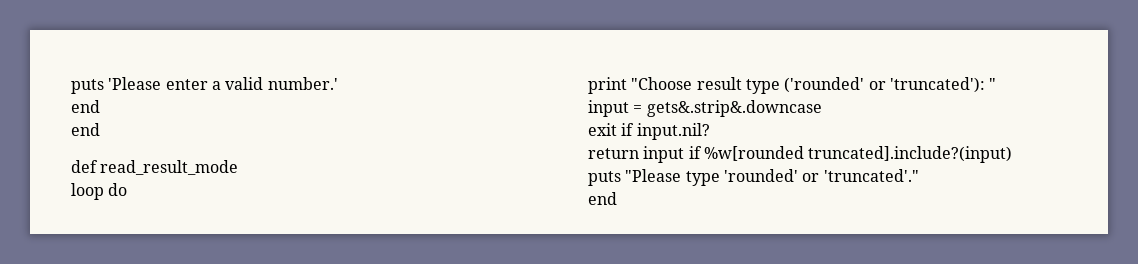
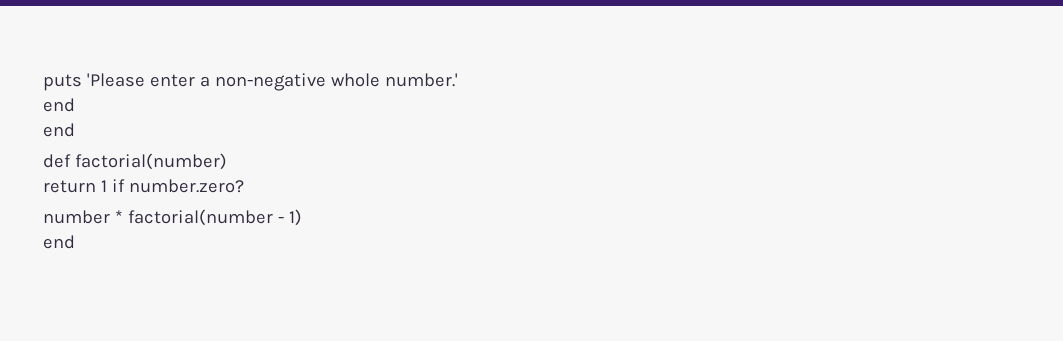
[225,77,264,90] valid -> [214,73,380,91] non-negative whole
[100,160,239,175] [71,183,128,200] [588,77,997,94] [588,100,822,117] [588,123,710,140] [588,146,1013,163] [588,169,919,186] read_result_mode // loop do // print "Choose result type ('rounded' or 'truncated'): " // input = gets&.strip&.downcase // exit if input.nil? // return input if %w[rounded truncated].include?(input) // puts "Please type 'rounded' or 'truncated'." -> [74,153,227,170] [43,179,244,193] [43,209,302,226] factorial(number) // return 1 if number.zero? // number * factorial(number - 1)

